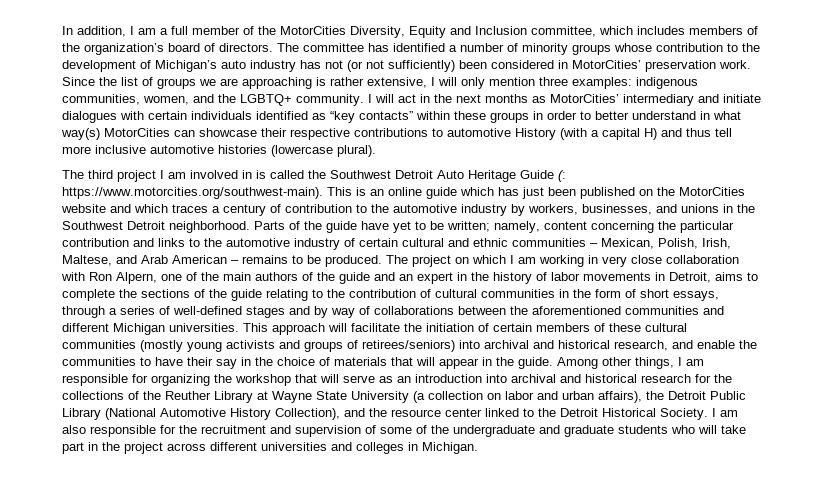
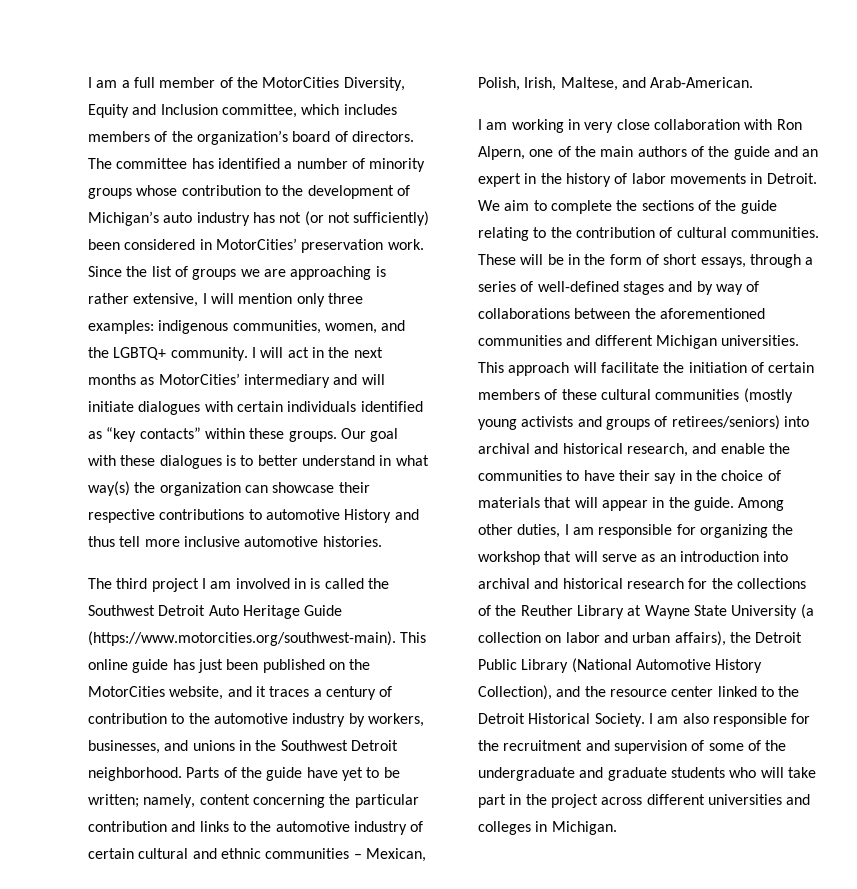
[62,26,126,37] In addition, -> (88, 82) none
[461,77,535,89] only mention -> [238,293,325,307] mention only
(719, 98) none -> [361,374,385,385] will
[490,111,577,123] groups in order -> [288,428,399,442] [88,455,236,469] groups. Our goal with these dialogues is
[104,128,170,137] MotorCities -> [134,482,241,496] the organization
[560,128,657,140] (with a capital H) -> (392, 516) none
[218,145,376,157] histories (lowercase plural). -> [322,536,382,547] histories.
[558,170,566,182] [62,187,384,199] (: https://www.motorcities.org/southwest-main). This is an -> [88,631,427,646] (https://www.motorcities.org/southwest-main). This
[460,187,494,196] which -> (169, 666) none
[61,204,168,213] website and which -> [169,686,266,700] website, and it
[141,255,506,267] Arab American – remains to be produced. The project on which -> [650,77,754,88] Arab-American. //
[669,272,743,283] Detroit, aims -> [766,173,817,184] [478,200,530,211] Detroit. We aim
[481,289,555,298] communities -> [730,227,819,238] [478,254,564,265] communities. These will be
[635,357,674,369] things, -> [517,524,561,538] duties,

